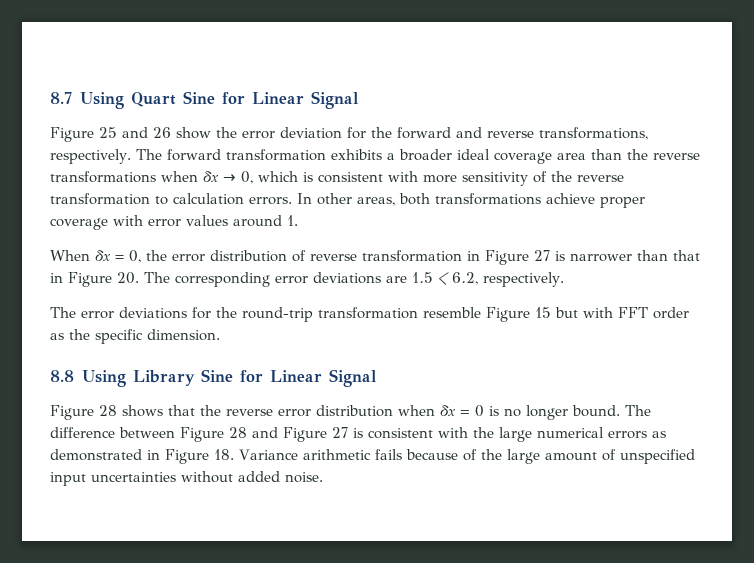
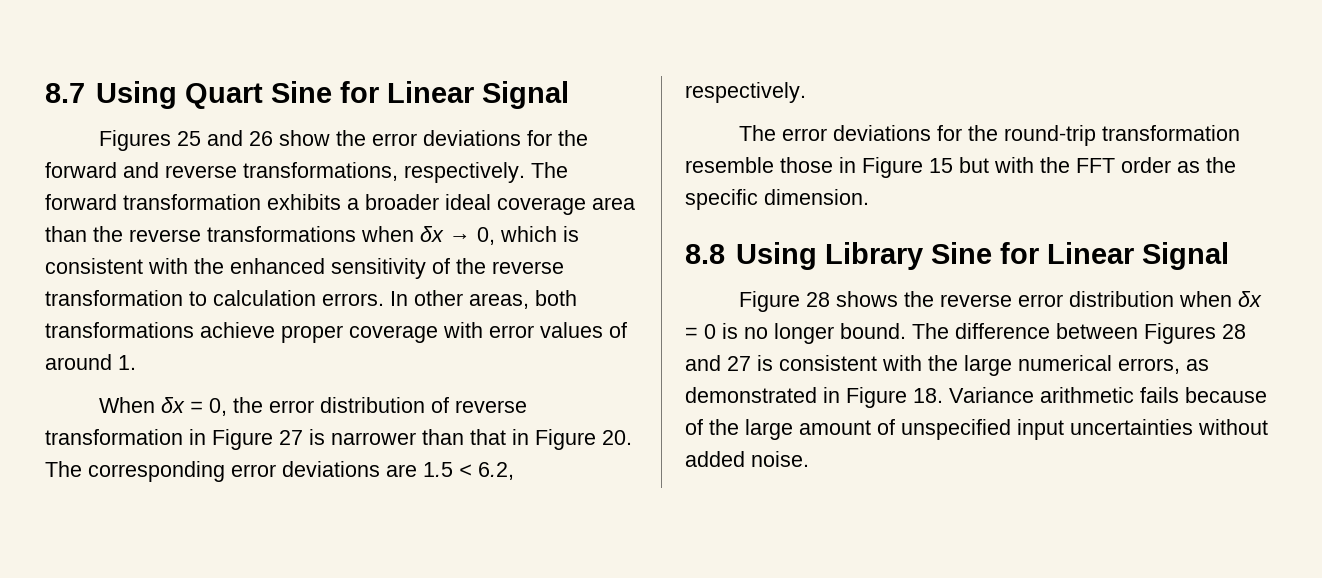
[50,127,94,142] Figure -> [99,130,172,151] Figures
[280,127,342,139] deviation -> [423,130,522,146] deviations
[423,175,457,183] more -> [194,258,325,274] the enhanced
(228, 220) none -> [609,322,627,338] of
(481, 312) none -> [780,157,856,173] those in
(613, 312) none -> [1040,157,1070,173] the
[168,405,195,416] that -> (899, 299) none
[180,427,224,442] Figure -> [1144,323,1216,344] Figures
[283,427,327,442] Figure -> (721, 363) none
[608,431,647,439] errors -> [1118,358,1180,374] errors,

